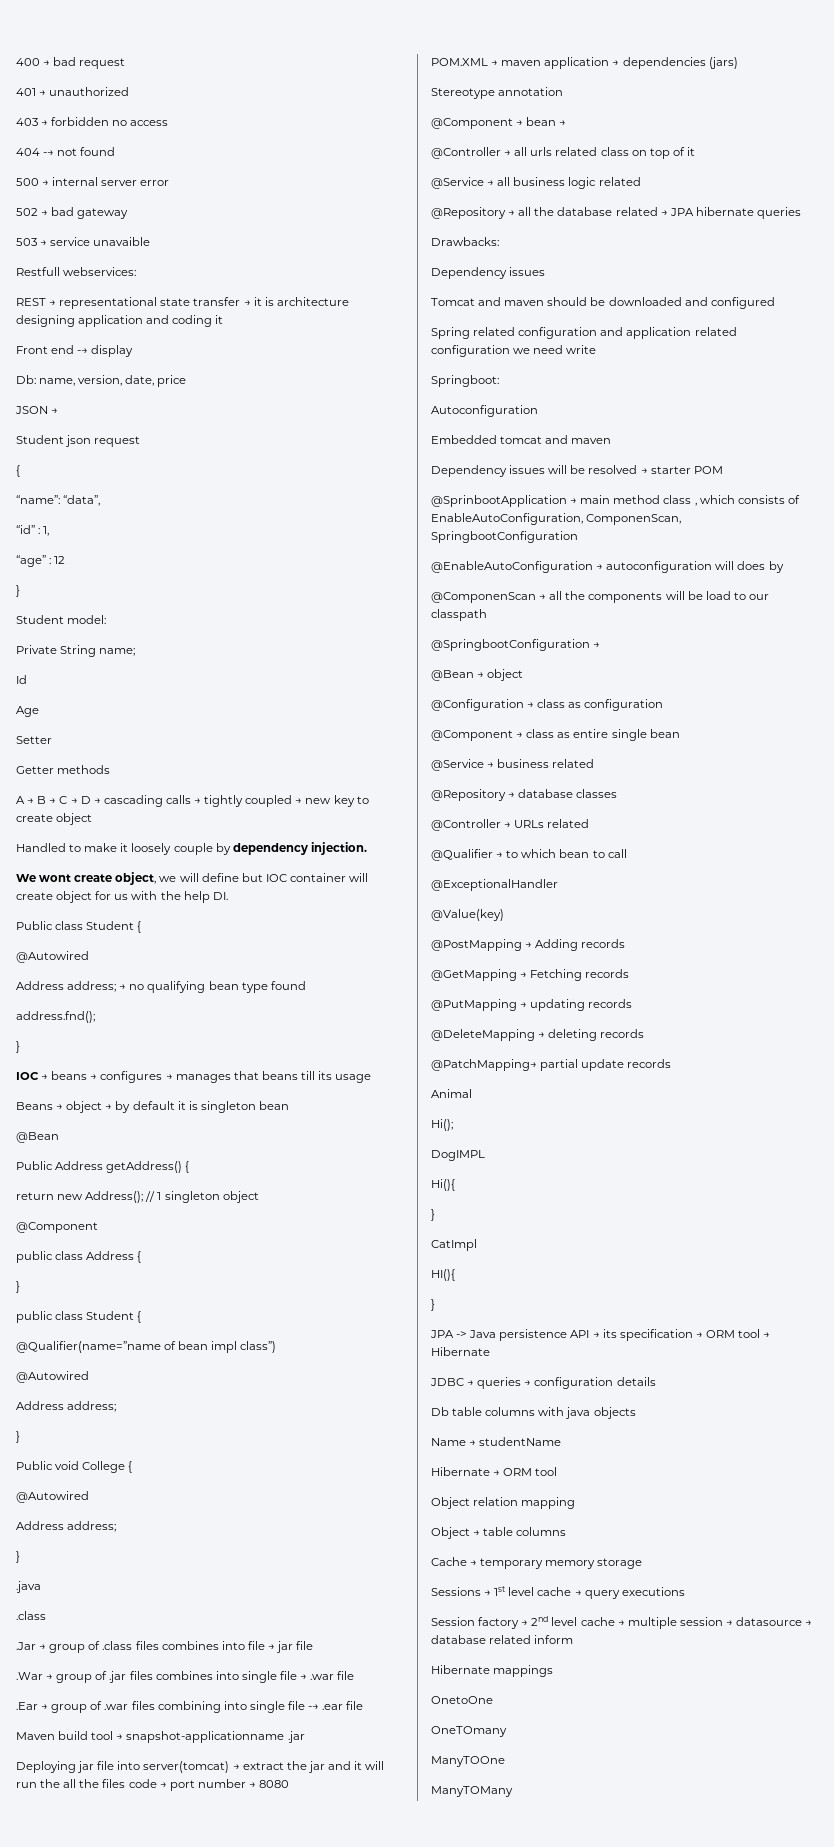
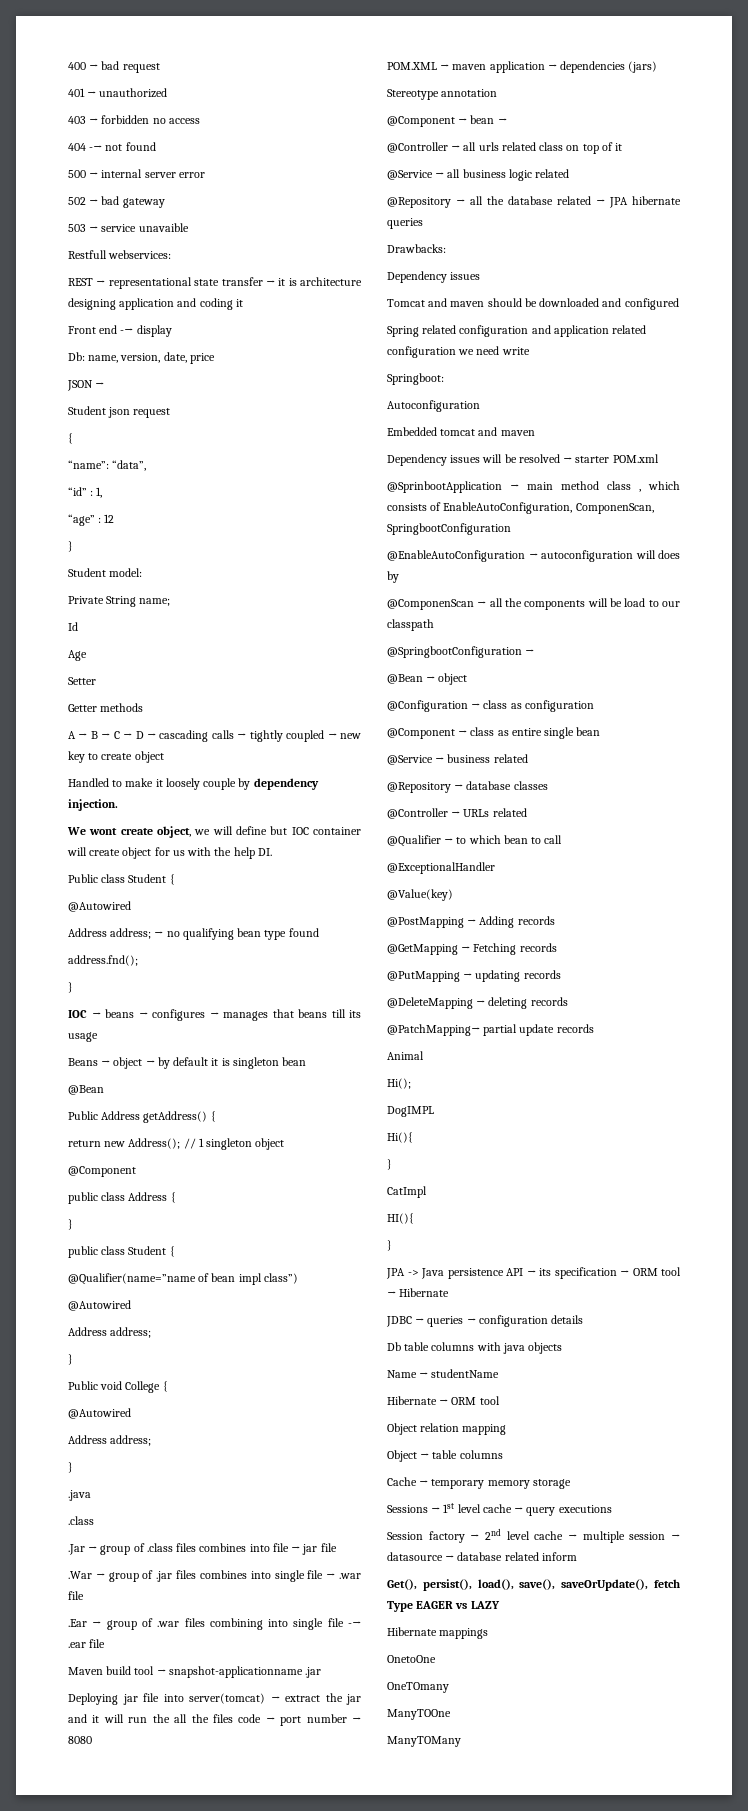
[693,466,723,474] POM -> [612,454,659,463] POM.xml
(574, 1639) none -> [387,1579,680,1591] [387,1601,500,1612] // Get(), persist(), load(), save(), saveOrUpdate(), fetch Type EAGER vs LAZY

